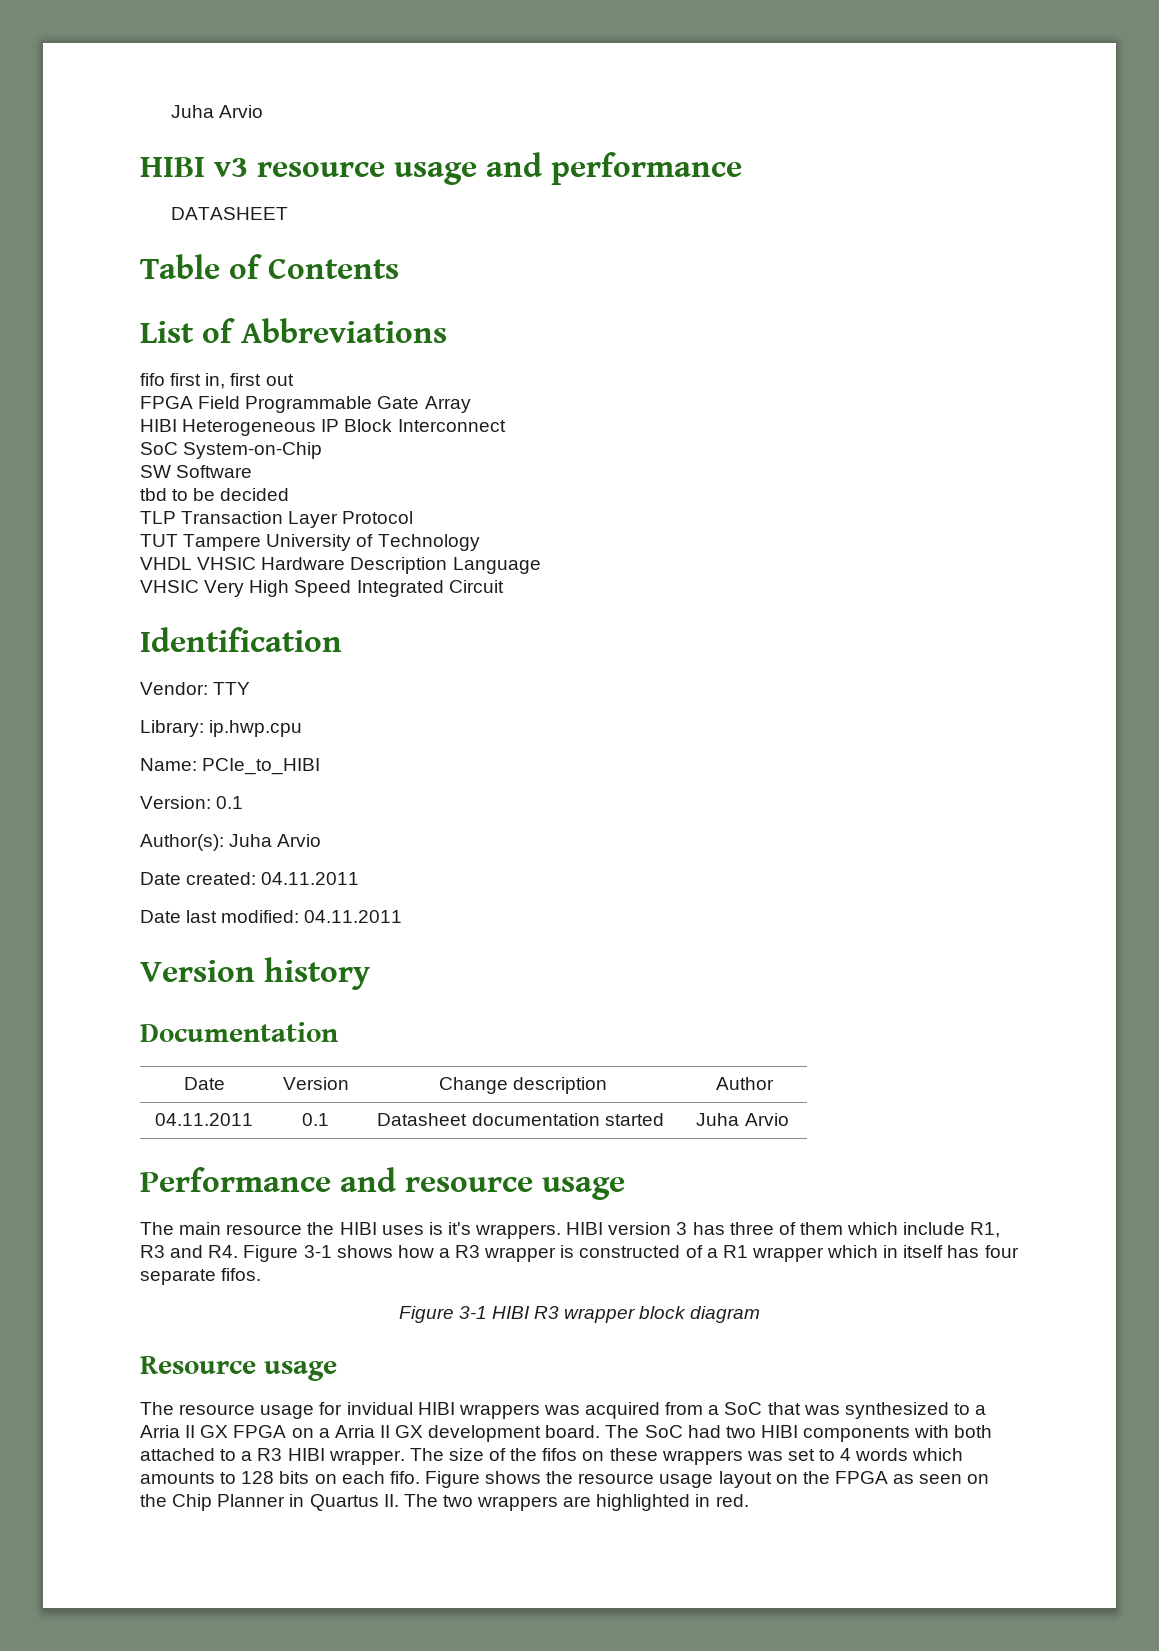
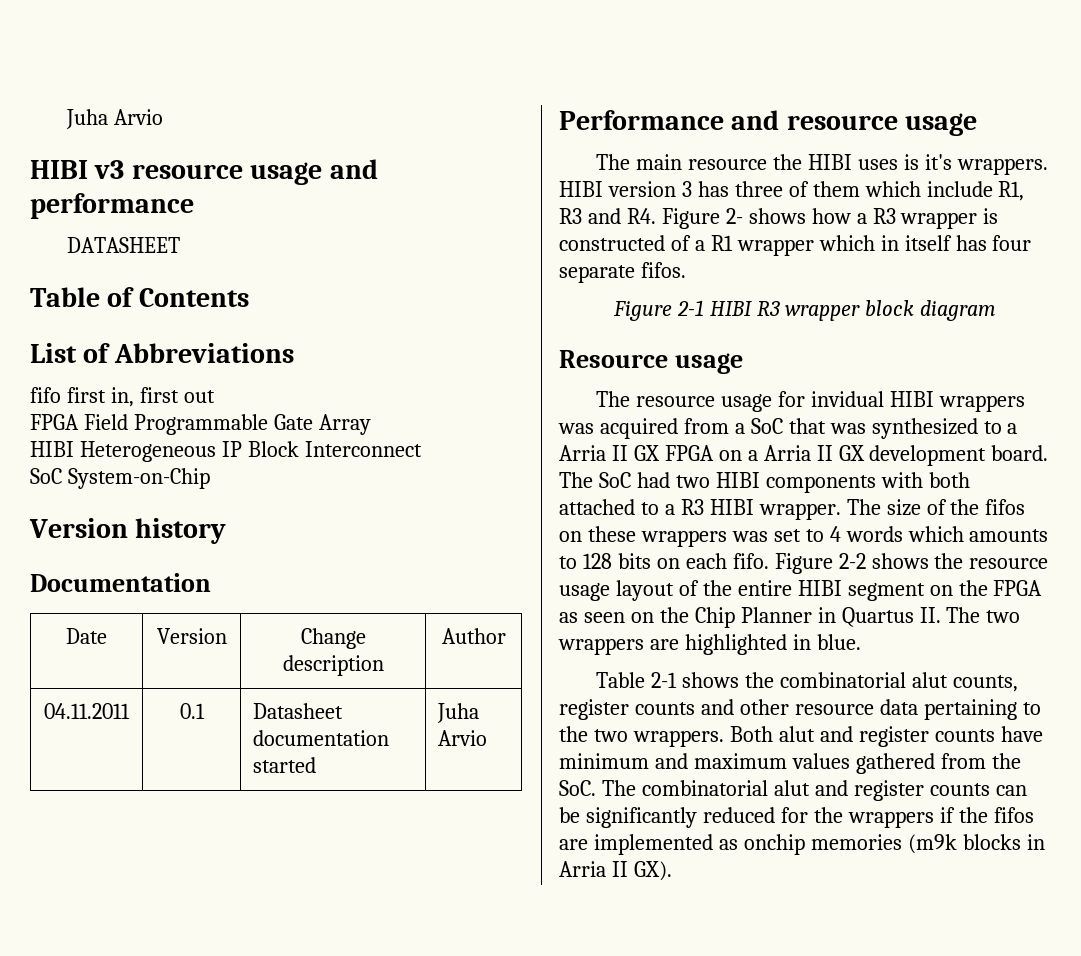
[140,465,253,478] [140,488,290,501] [140,511,414,528] [140,534,480,551] [140,557,541,574] [140,580,504,597] [140,627,342,652] [140,682,251,695] [140,720,303,737] [140,758,321,775] [140,796,244,809] [140,834,322,851] [140,872,360,885] [140,910,403,923] // SW Software // tbd to be decided // TLP Transaction Layer Protocol // TUT Tampere University of Technology // VHDL VHSIC Hardware Description Language // VHSIC Very High Speed Integrated Circuit // Identification // Vendor: TTY // Library: ip.hwp.cpu // Name: PCIe_to_HIBI // Version: 0.1 // Author(s): Juha Arvio // Date created: 04.11.2011 // Date last modified: 04.11.2011 -> (210, 478) none
[303,1245,332,1258] 3-1 -> [725,208,743,224] 2-
[458,1306,487,1319] 3-1 -> [676,300,704,316] 2-1
(480, 1479) none -> [838,553,866,569] 2-2
(772, 1479) none -> [678,580,925,601] of the entire HIBI segment
[715,1494,749,1507] red. -> [816,634,861,650] [596,672,1018,692] [559,699,1041,720] [559,726,1043,747] [559,753,1021,774] [559,780,1027,801] [559,807,1034,828] [559,834,1045,855] [559,861,672,881] blue. // Table 2-1 shows the combinatorial alut counts, register counts and other resource data pertaining to the two wrappers. Both alut and register counts have minimum and maximum values gathered from the SoC. The combinatorial alut and register counts can be significantly reduced for the wrappers if the fifos are implemented as onchip memories (m9k blocks in Arria II GX).

